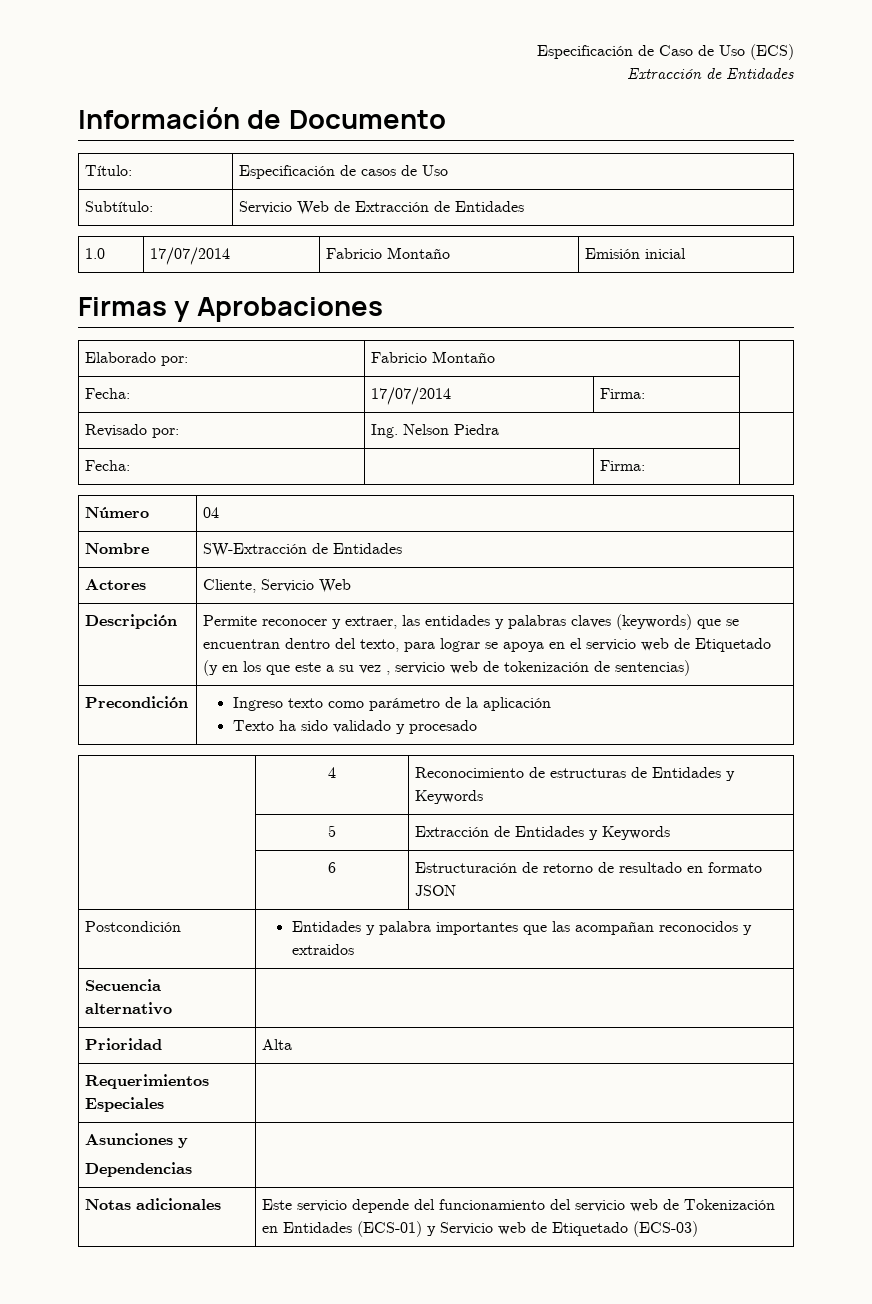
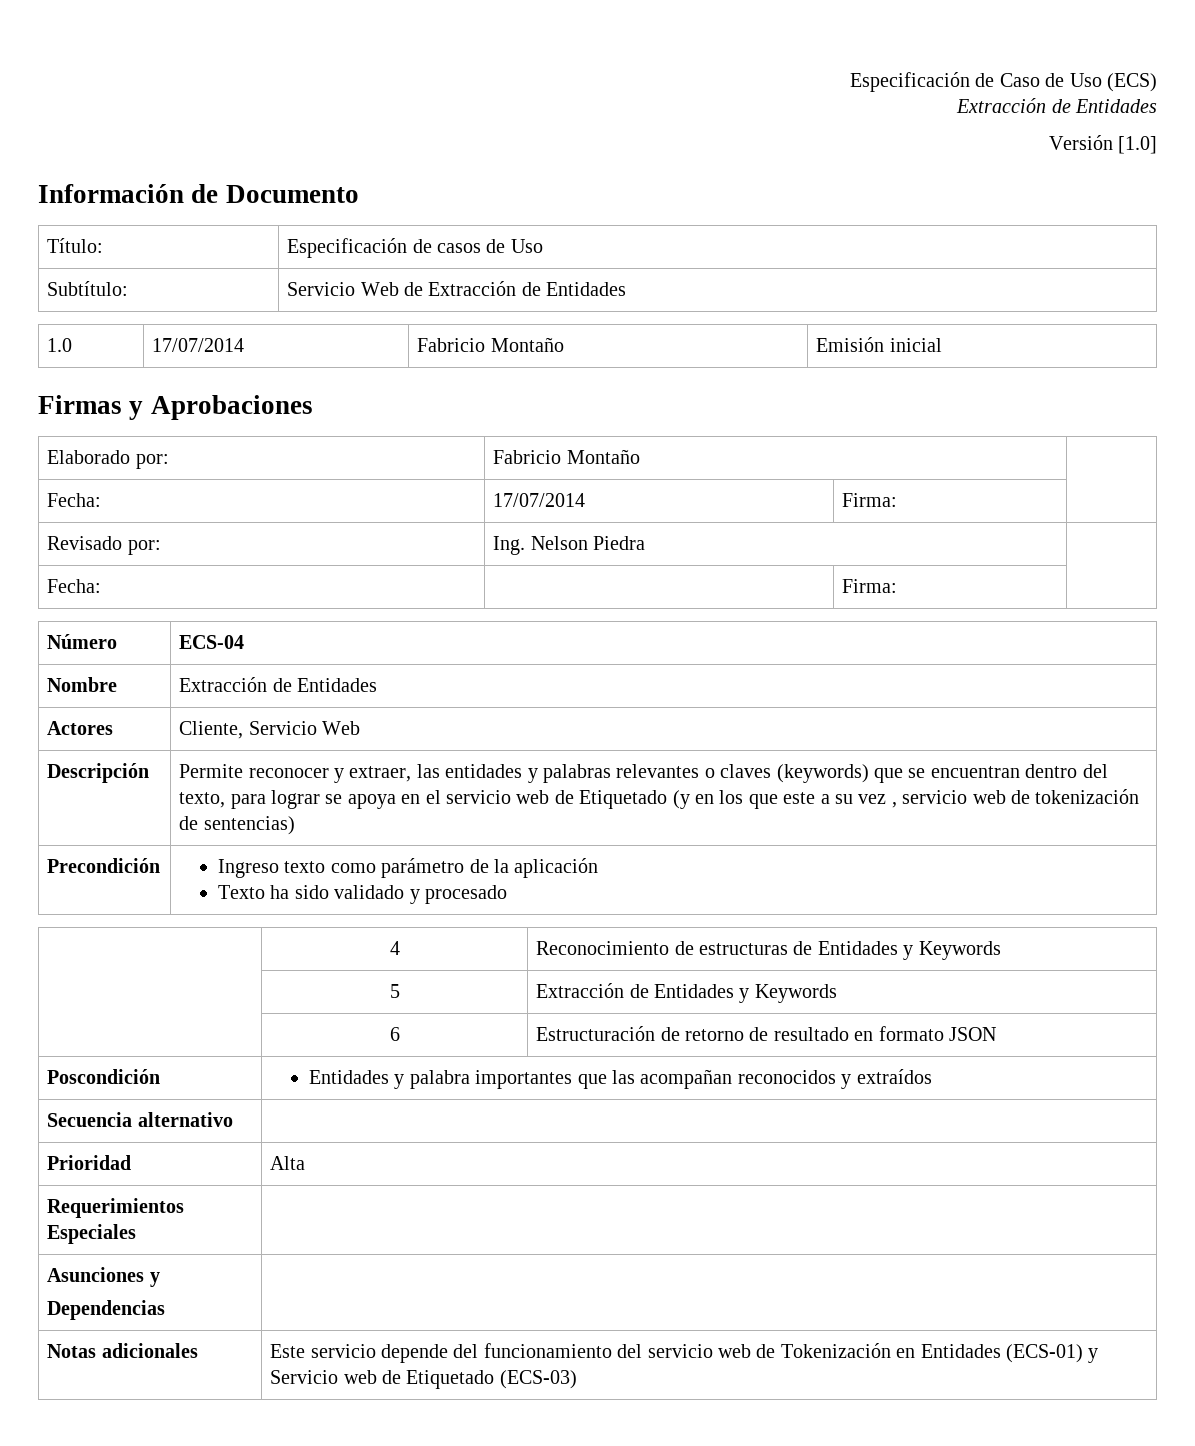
(794, 73) none -> [1048,135,1157,154] // Versión [1.0]
[203,507,220,518] 04 -> [179,635,245,649] ECS-04
[203,543,308,557] SW-Extracción -> [179,677,268,692] Extracción
(567, 622) none -> [616,764,715,778] relevantes o
[85,921,182,932] Postcondición -> [47,1069,161,1084] Poscondición
[291,944,354,955] extraidos -> [856,1069,932,1084] extraídos

